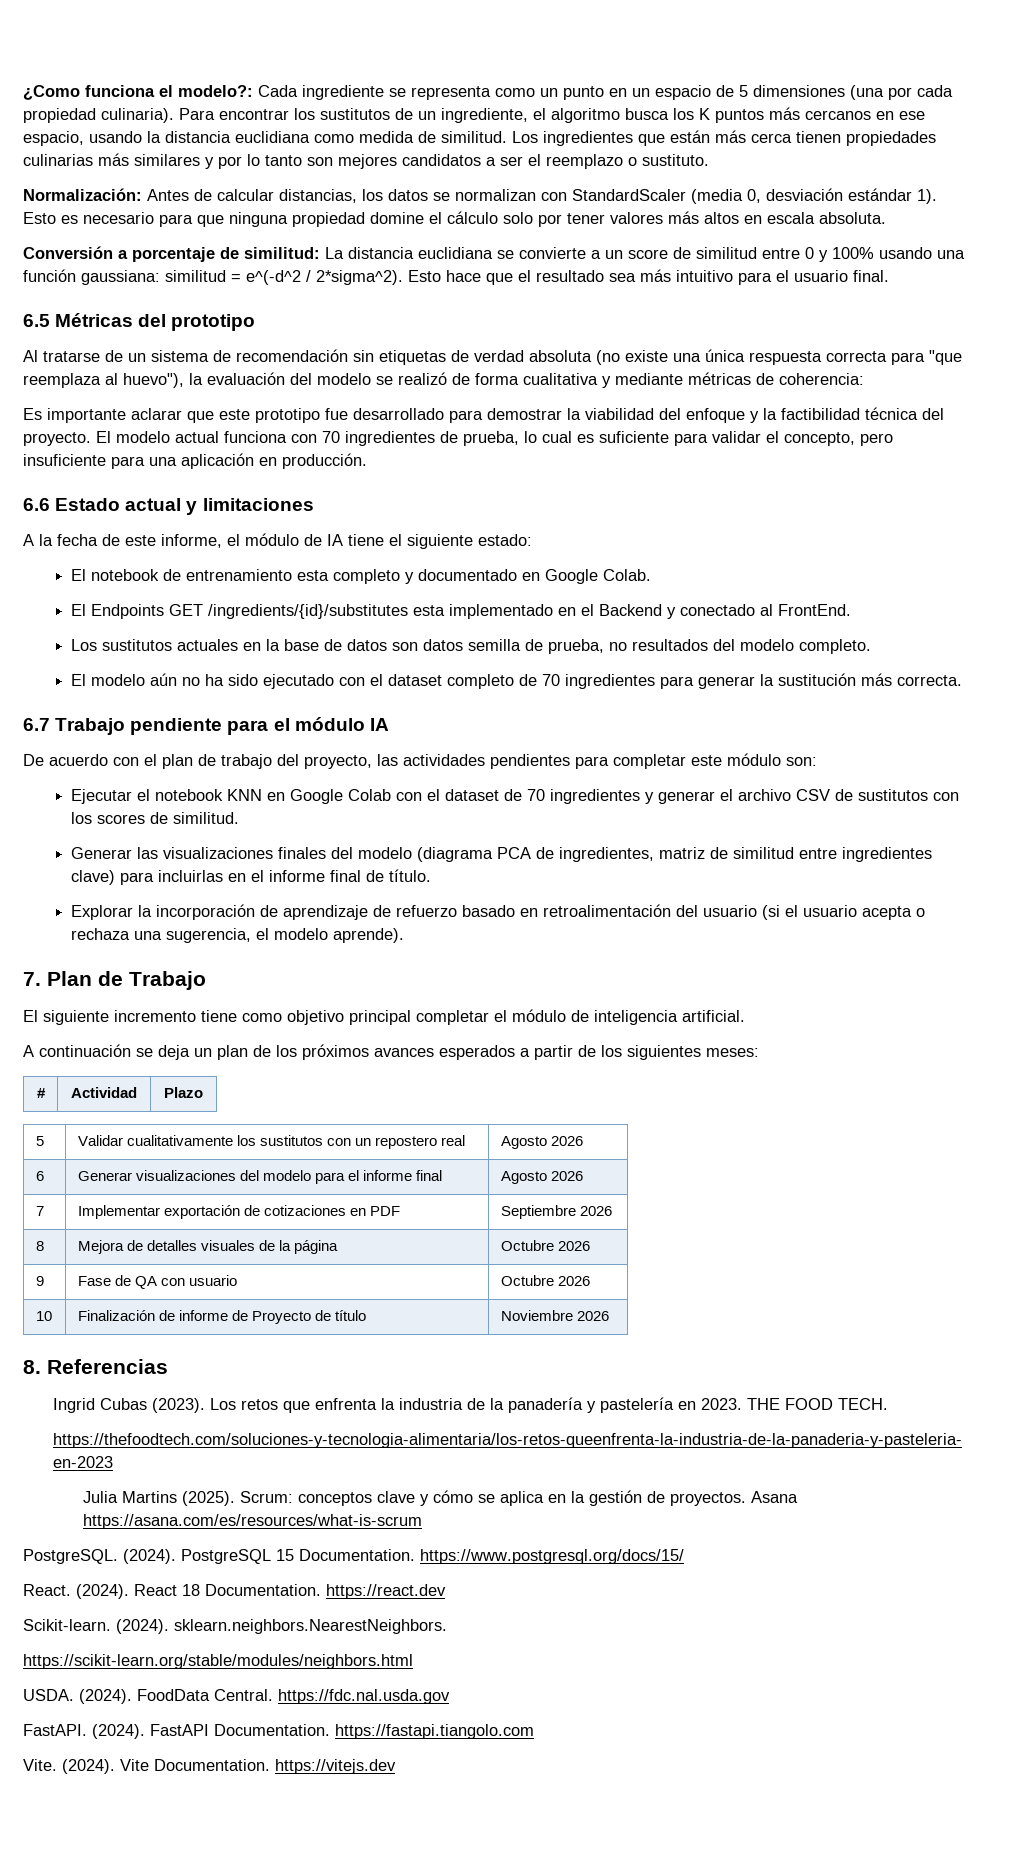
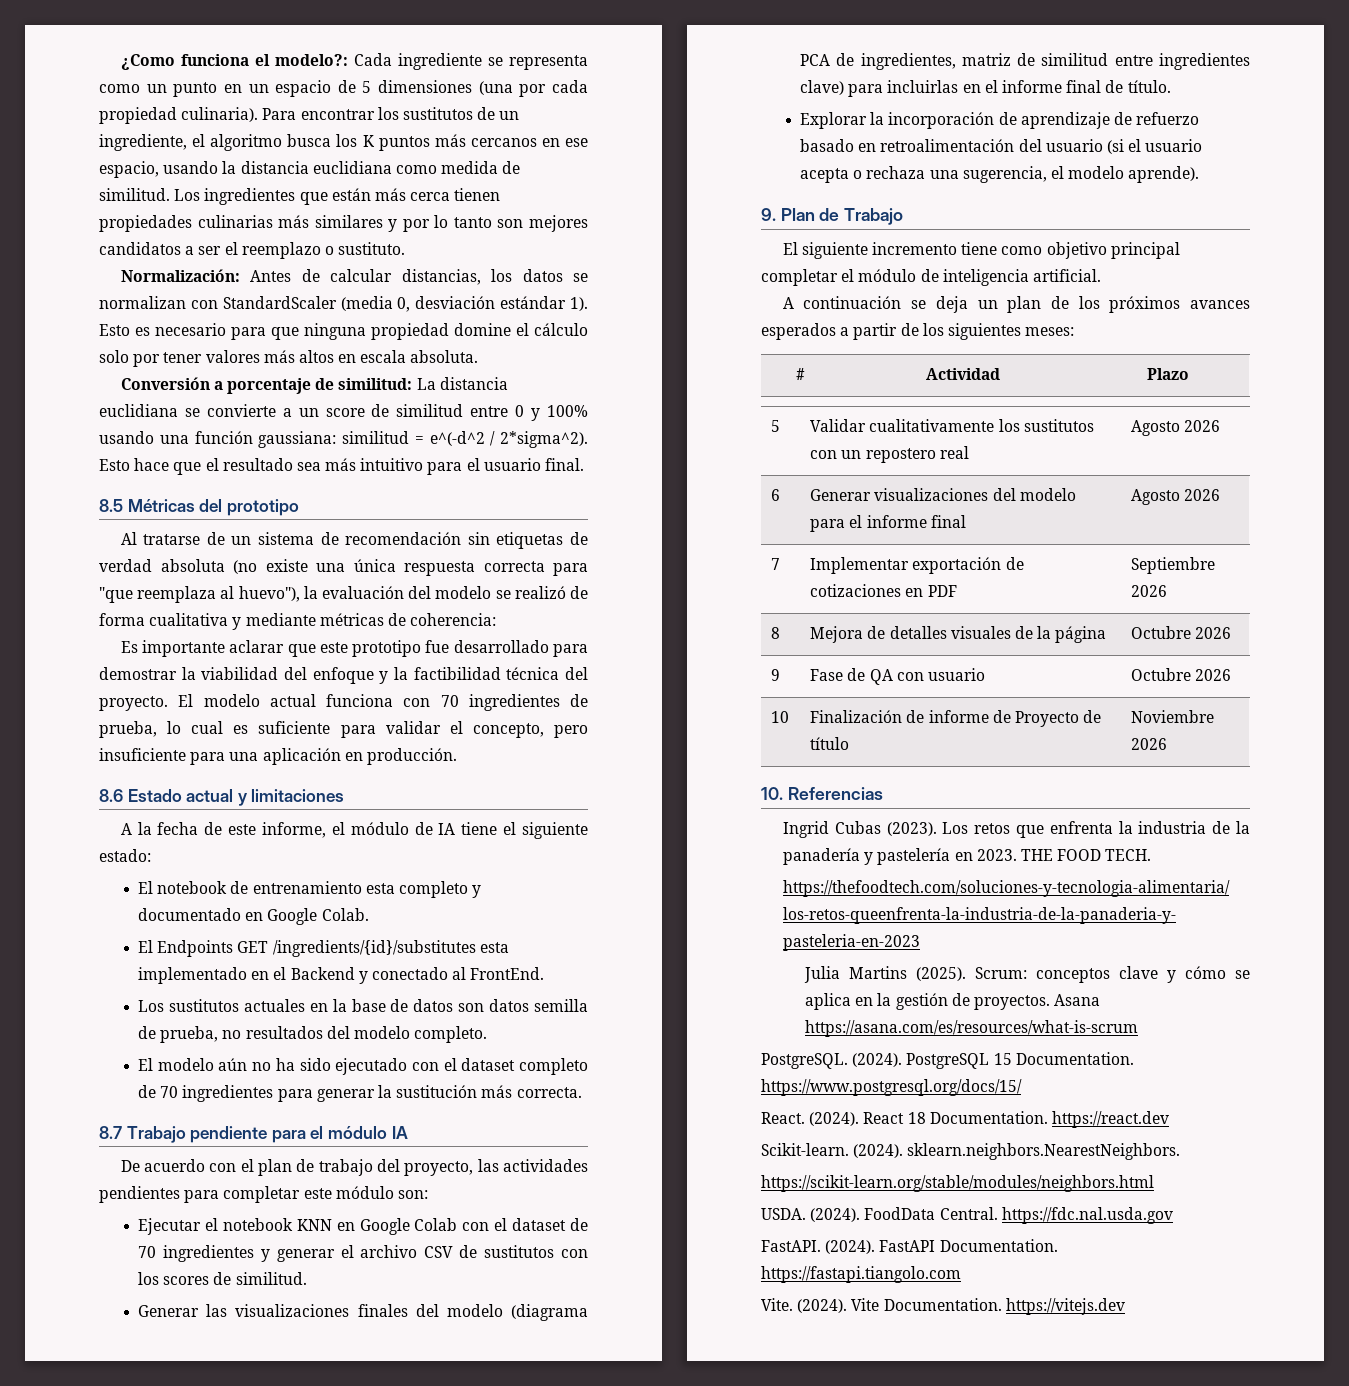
[23,314,50,327] 6.5 -> [99,499,123,512] 8.5
[23,498,50,511] 6.6 -> [99,789,123,802] 8.6
[23,718,50,731] 6.7 -> [99,1126,122,1139] 8.7
[23,972,41,986] 7. -> [761,208,776,221] 9.
[23,1360,41,1374] 8. -> [761,787,783,800] 10.

